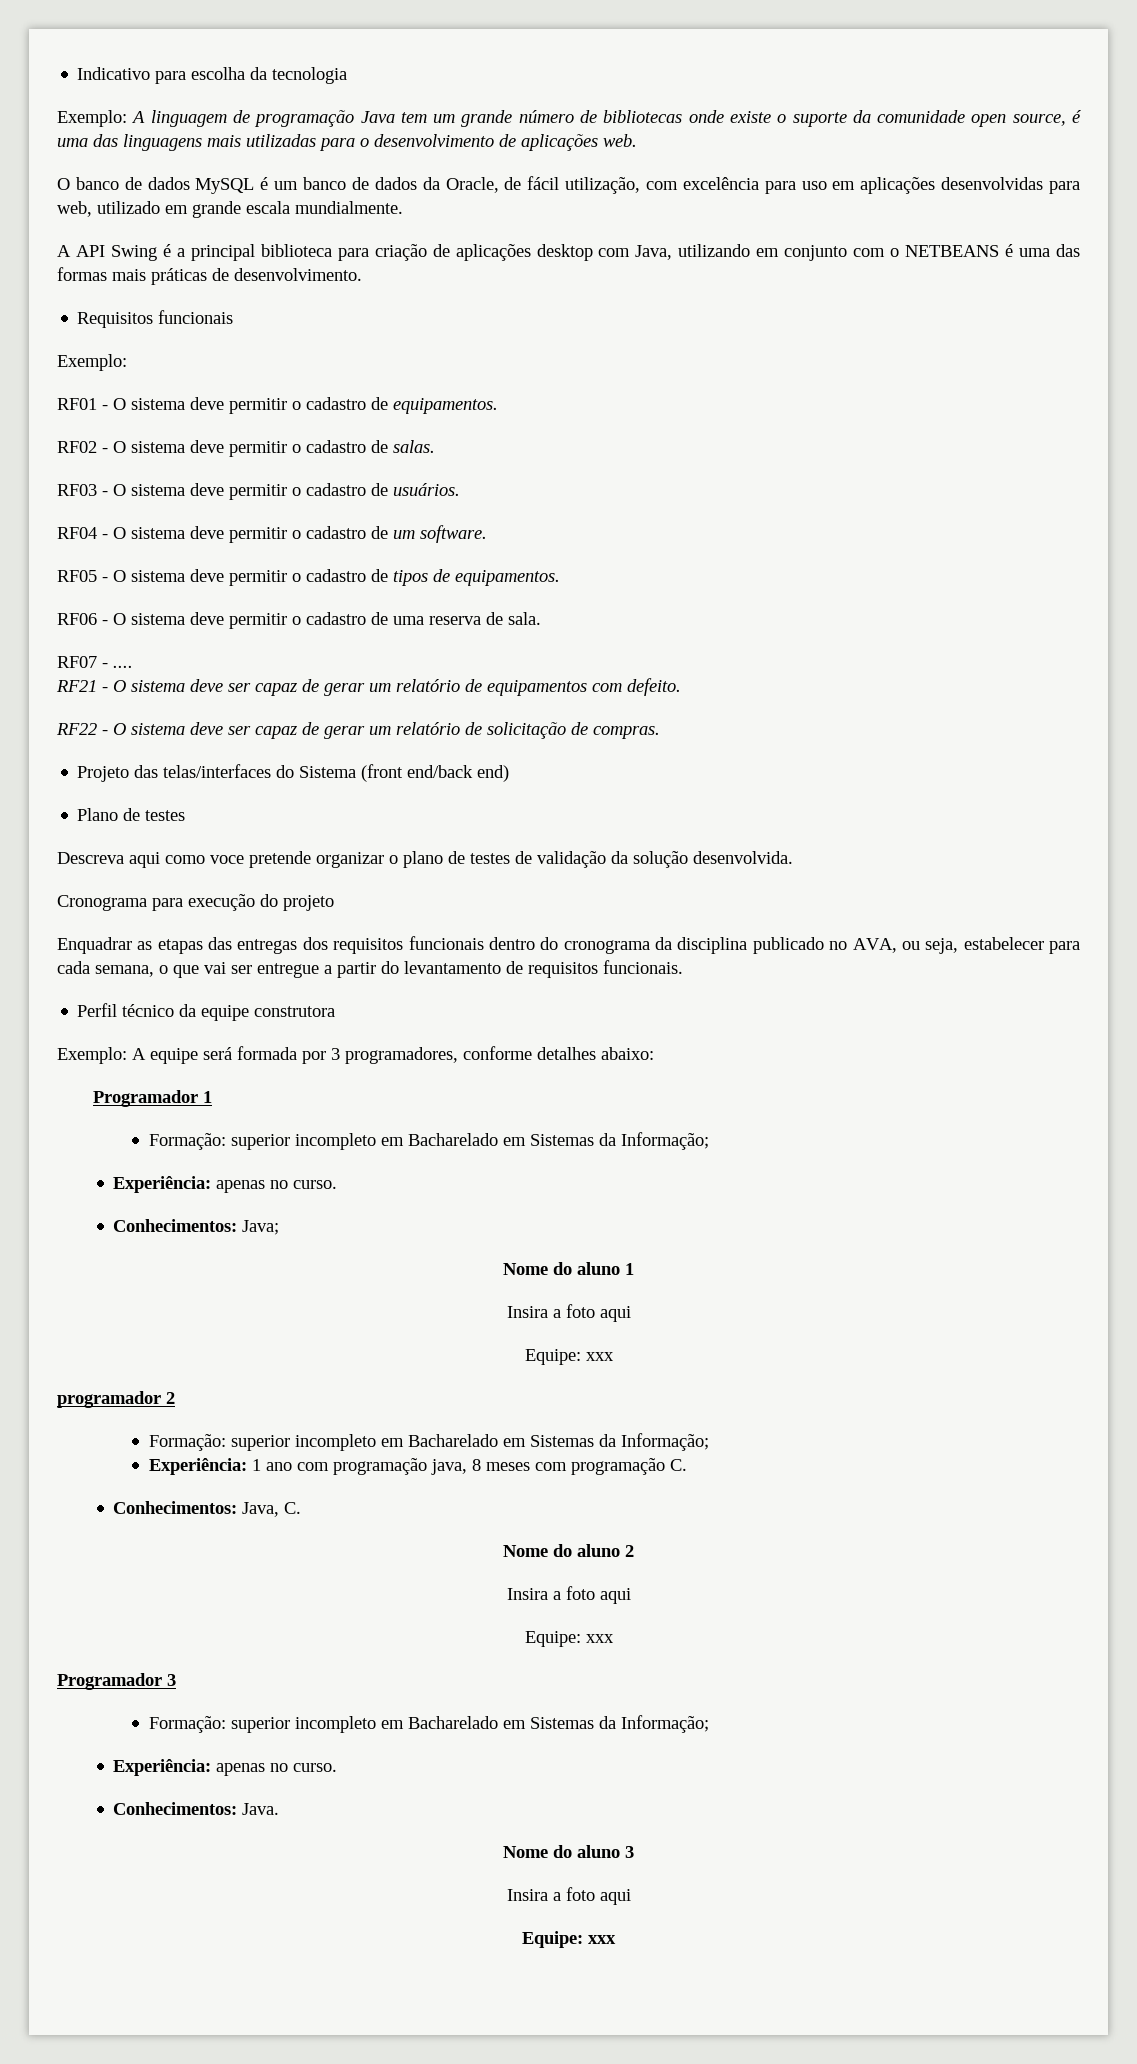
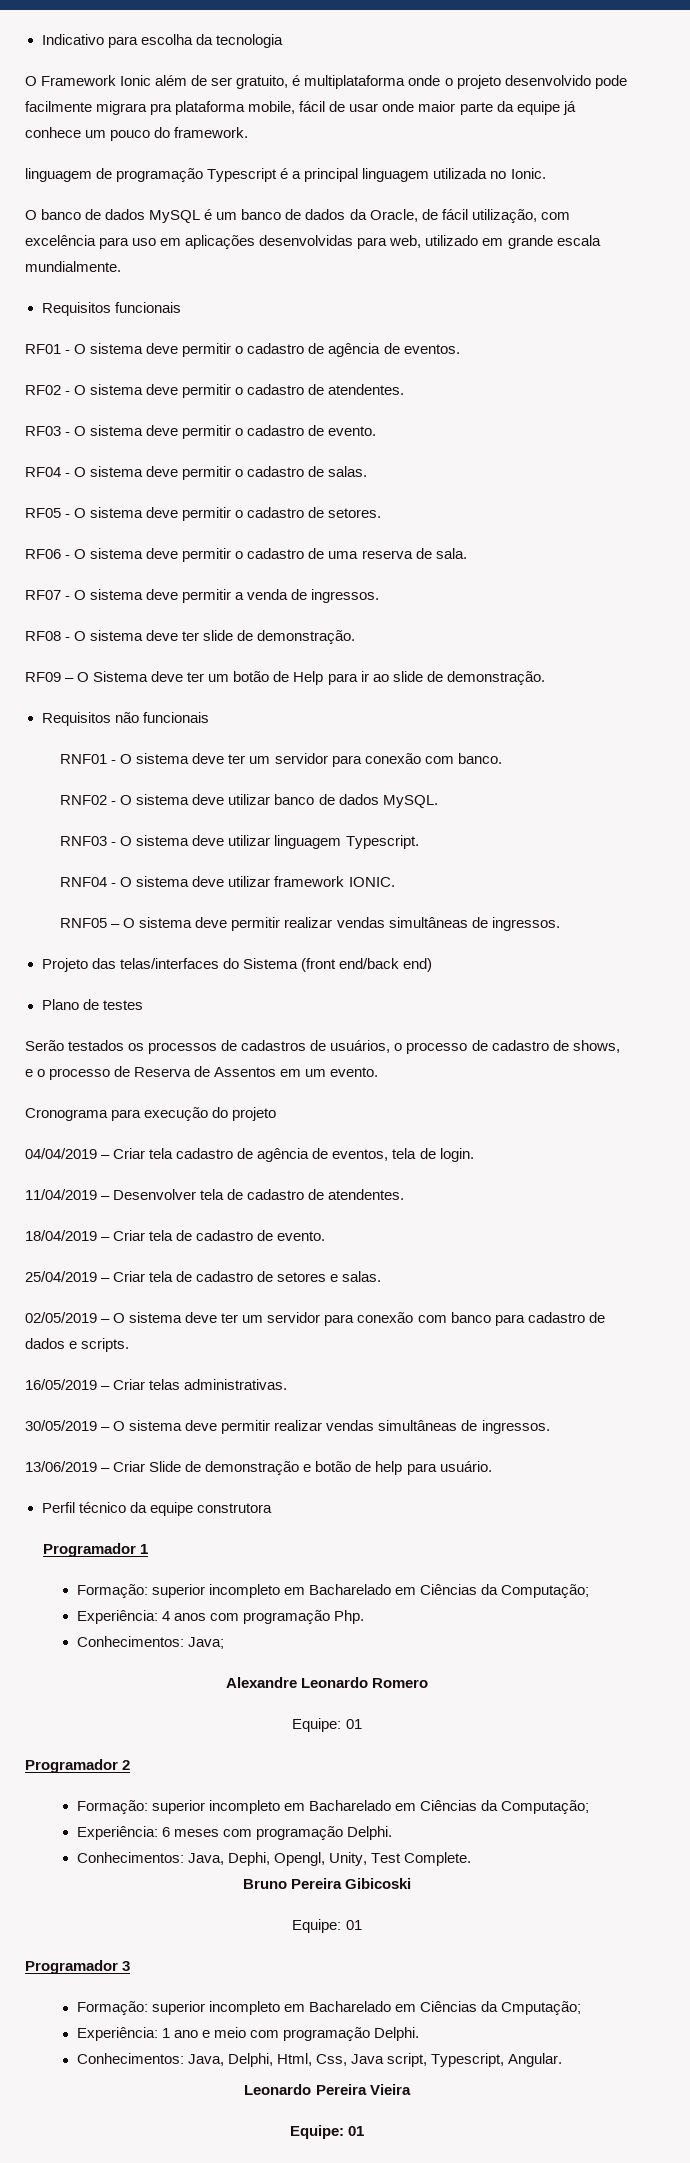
[57,110,1081,127] [57,134,637,151] Exemplo: A linguagem de programação Java tem um grande número de bibliotecas onde existe o suporte da comunidade open source, é uma das linguagens mais utilizadas para o desenvolvimento de aplicações web. -> [25,75,627,89] [25,101,576,115] [25,127,249,141] [25,168,546,182] O Framework Ionic além de ser gratuito, é multiplataforma onde o projeto desenvolvido pode facilmente migrara pra plataforma mobile, fácil de usar onde maior parte da equipe já conhece um pouco do framework. // linguagem de programação Typescript é a principal linguagem utilizada no Ionic.
[57,244,1081,261] [57,267,362,285] // A API Swing é a principal biblioteca para criação de aplicações desktop com Java, utilizando em conjunto com o NETBEANS é uma das formas mais práticas de desenvolvimento. -> (121, 266) none
[57,354,127,371] // Exemplo: -> (181, 307) none
[393,398,498,414] equipamentos. -> [328,343,460,357] agência de eventos.
[393,440,435,453] salas. -> [328,384,405,395] atendentes.
[393,483,460,496] usuários. -> [328,426,377,436] evento.
[393,525,487,543] um software. -> [328,466,368,477] salas.
[393,569,560,586] tipos de equipamentos. -> [328,508,382,518] setores.
[113,665,133,668] [56,678,681,696] [56,722,660,739] .... // RF21 - O sistema deve ser capaz de gerar um relatório de equipamentos com defeito. // RF22 - O sistema deve ser capaz de gerar um relatório de solicitação de compras. -> [74,589,380,603] [25,630,356,644] [25,671,545,685] [41,712,209,726] [60,753,502,767] [60,794,438,808] [60,835,419,849] [60,876,395,887] [60,917,560,931] O sistema deve permitir a venda de ingressos. // RF08 - O sistema deve ter slide de demonstração. // RF09 – O Sistema deve ter um botão de Help para ir ao slide de demonstração. // Requisitos não funcionais // RNF01 - O sistema deve ter um servidor para conexão com banco. // RNF02 - O sistema deve utilizar banco de dados MySQL. // RNF03 - O sistema deve utilizar linguagem Typescript. // RNF04 - O sistema deve utilizar framework IONIC. // RNF05 – O sistema deve permitir realizar vendas simultâneas de ingressos.
[57,851,793,868] Descreva aqui como voce pretende organizar o plano de testes de validação da solução desenvolvida. -> [25,1040,620,1054] [25,1066,379,1080] Serão testados os processos de cadastros de usuários, o processo de cadastro de shows, e o processo de Reserva de Assentos em um evento.
[57,936,1080,954] [57,960,683,978] Enquadrar as etapas das entregas dos requisitos funcionais dentro do cronograma da disciplina publicado no AVA, ou seja, estabelecer para cada semana, o que vai ser entregue a partir do levantamento de requisitos funcionais. -> [25,1148,474,1162] [25,1189,405,1200] [25,1230,326,1241] [25,1271,382,1282] [25,1312,605,1326] [25,1338,130,1352] [25,1379,288,1390] [25,1420,550,1434] [25,1461,492,1475] 04/04/2019 – Criar tela cadastro de agência de eventos, tela de login. // 11/04/2019 – Desenvolver tela de cadastro de atendentes. // 18/04/2019 – Criar tela de cadastro de evento. // 25/04/2019 – Criar tela de cadastro de setores e salas. // 02/05/2019 – O sistema deve ter um servidor para conexão com banco para cadastro de dados e scripts. // 16/05/2019 – Criar telas administrativas. // 30/05/2019 – O sistema deve permitir realizar vendas simultâneas de ingressos. // 13/06/2019 – Criar Slide de demonstração e botão de help para usuário.
[57,1046,654,1064] // Exemplo: A equipe será formada por 3 programadores, conforme detalhes abaixo: -> (272, 1508) none
[530,1132,710,1150] [113,1176,338,1193] [113,1219,280,1235] [503,1262,634,1275] [506,1304,631,1322] [524,1349,614,1365] [57,1391,161,1408] Sistemas da Informação; // Experiência: apenas no curso. // Conhecimentos: Java; // Nome do aluno 1 // Insira a foto aqui // Equipe: xxx // programador -> [419,1584,590,1598] [76,1610,364,1624] [76,1636,224,1649] [225,1677,429,1688] [292,1718,362,1732] [25,1759,118,1773] Ciências da Computação; // Experiência: 4 anos com programação Php. // Conhecimentos: Java; // Alexandre Leonardo Romero // Equipe: 01 // Programador
[530,1433,710,1451] [149,1458,482,1475] Sistemas da Informação; // Experiência: 1 ano com programação java, 8 -> [419,1800,590,1814] [76,1826,170,1840] Ciências da Computação; // Experiência: 6
[670,1459,688,1471] [113,1501,302,1517] [503,1544,634,1557] [506,1586,631,1604] [524,1631,614,1647] C. // Conhecimentos: Java, C. // Nome do aluno 2 // Insira a foto aqui // Equipe: xxx -> [346,1826,392,1840] [76,1852,471,1866] [242,1878,412,1889] [292,1919,362,1933] Delphi. // Conhecimentos: Java, Dephi, Opengl, Unity, Test Complete. // Bruno Pereira Gibicoski // Equipe: 01
[530,1715,710,1733] [113,1759,338,1776] [113,1802,280,1815] [503,1845,634,1858] [506,1887,631,1905] [522,1931,616,1948] Sistemas da Informação; // Experiência: apenas no curso. // Conhecimentos: Java. // Nome do aluno 3 // Insira a foto aqui // Equipe: xxx -> [419,2001,582,2015] [76,2027,420,2041] [76,2053,563,2067] [244,2084,411,2095] [289,2125,365,2139] Ciências da Cmputação; // Experiência: 1 ano e meio com programação Delphi. // Conhecimentos: Java, Delphi, Html, Css, Java script, Typescript, Angular. // Leonardo Pereira Vieira // Equipe: 01

